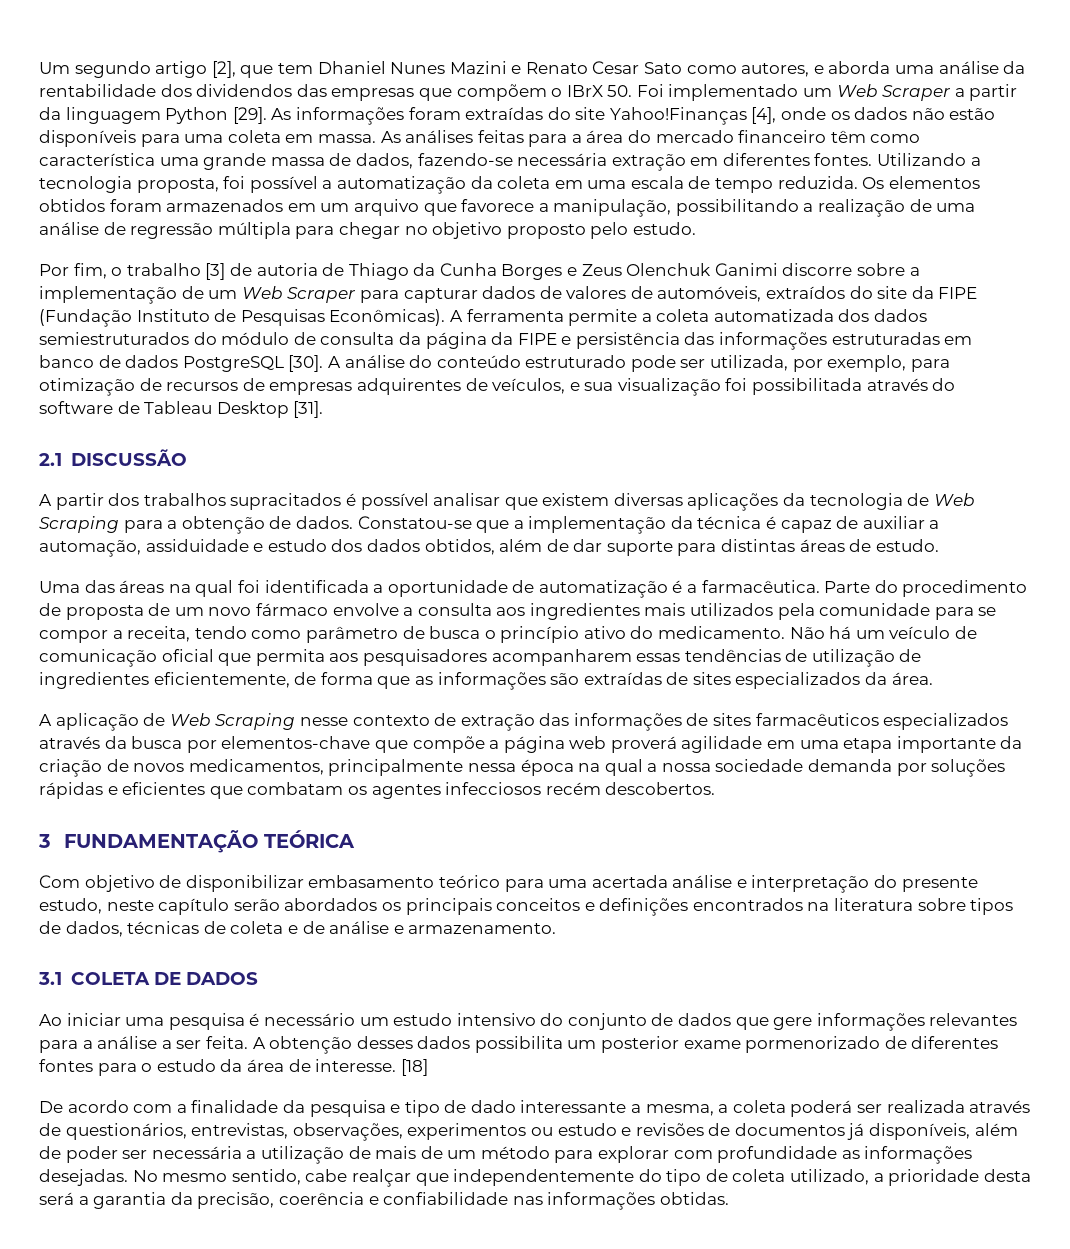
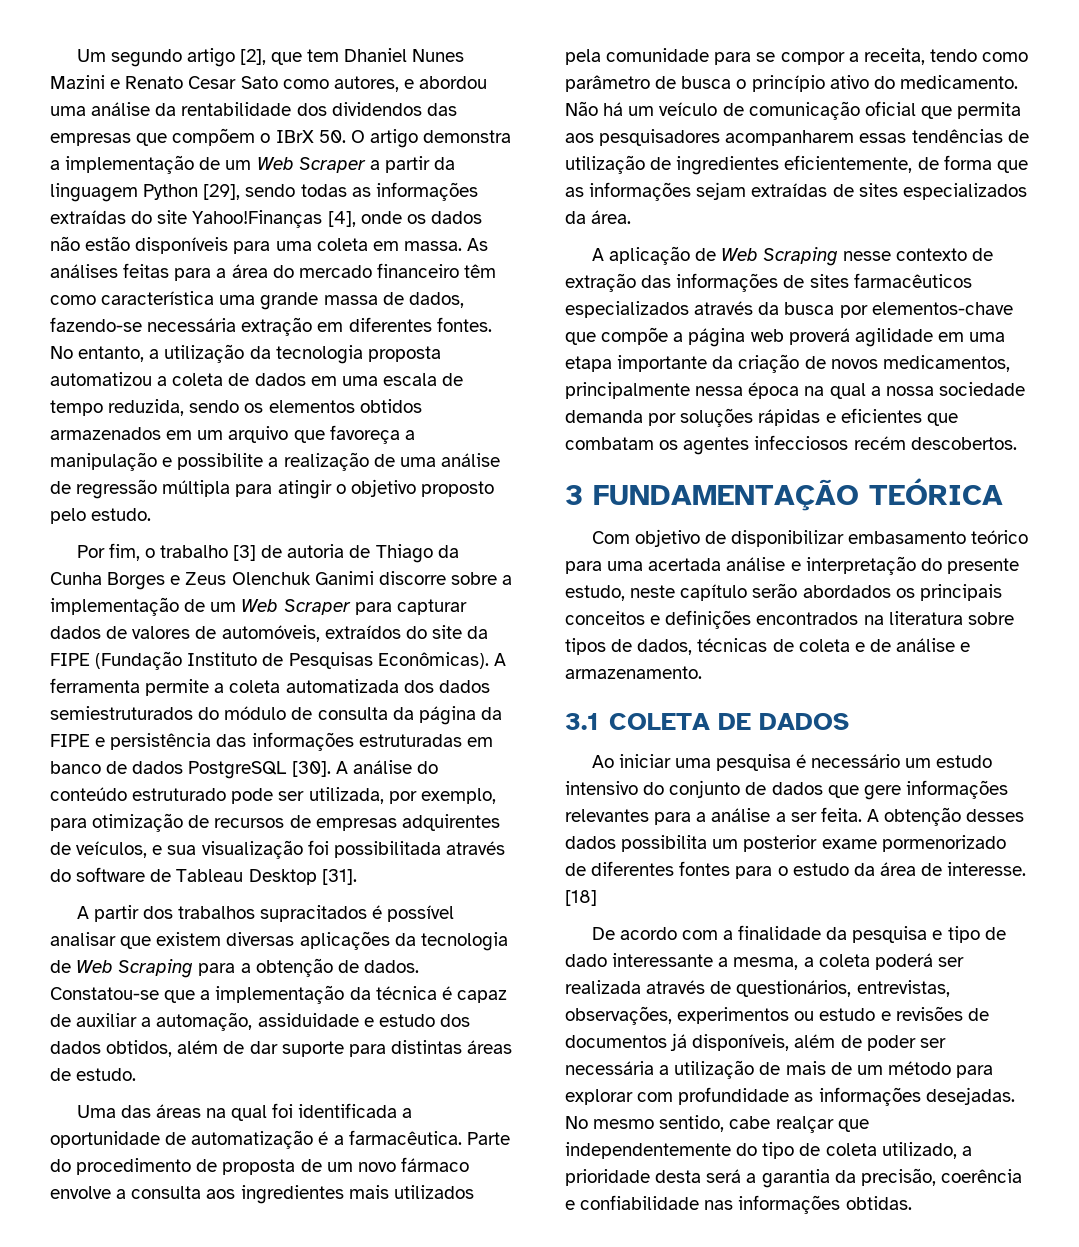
[828,61,891,74] aborda -> [419,76,488,89] abordou
[636,84,799,101] Foi implementado -> [350,129,512,148] [50,155,221,174] O artigo demonstra a implementação de
[232,107,461,125] [29]. As informações foram -> [203,182,478,201] [29], sendo todas as informações
[877,153,981,166] [39,176,551,194] Utilizando a tecnologia proposta, foi possível a automatização da coleta -> [50,344,441,364] [50,372,306,386] No entanto, a utilização da tecnologia proposta automatizou a coleta de dados
[777,176,885,189] reduzida. Os -> [108,399,264,416] reduzida, sendo os
[109,199,162,212] foram -> (422, 406) none
[461,199,799,217] favorece a manipulação, possibilitando -> [329,425,415,444] [50,452,264,471] favoreça a manipulação e possibilite
[338,222,428,239] chegar no -> [277,480,346,499] atingir o
[39,449,187,466] // 2.1 DISCUSSÃO -> (357, 877) none
[550,673,580,685] são -> [696,182,747,200] sejam

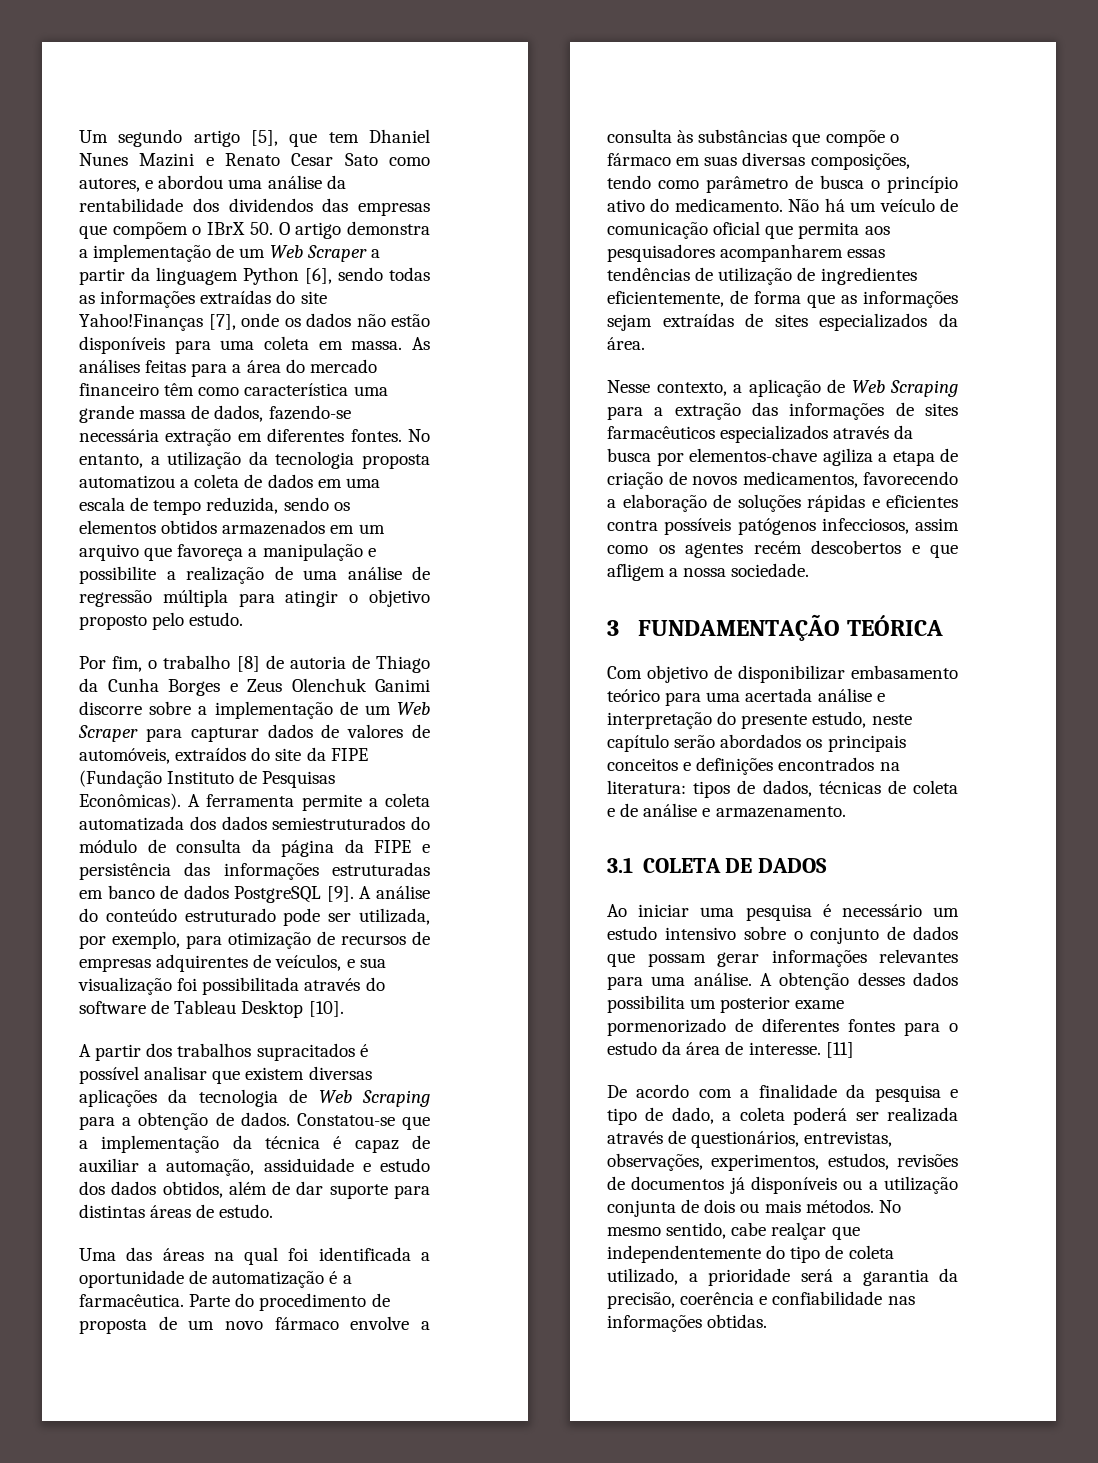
[239,49,266,65] [2], -> [251,130,278,146] [5],
[203,184,241,200] [29], -> [305,268,332,284] [6],
[327,211,356,227] [4], -> [208,314,236,330] [7],
[233,545,257,561] [3] -> [236,656,260,672] [8]
[291,761,331,777] [30]. -> [326,886,354,902] [9].
[321,869,357,885] [31]. -> [308,1001,344,1017] [10].
[206,1185,474,1204] [565,48,925,65] aos ingredientes mais utilizados pela comunidade para se compor a receita, -> [677,129,899,147] [607,152,910,170] às substâncias que compõe o fármaco em suas diversas composições,
[591,248,604,261] A -> [607,380,742,396] Nesse contexto, a
[843,248,994,261] nesse contexto de -> [607,406,664,420] para a
[565,327,1006,347] [565,354,1010,373] [565,382,1025,399] [565,408,958,427] [565,435,1017,455] que compõe a página web proverá agilidade em uma etapa importante da criação de novos medicamentos, principalmente nessa época na qual a nossa sociedade demanda por soluções rápidas e eficientes que combatam os agentes infecciosos recém descobertos. -> [822,448,958,466] [607,471,958,489] [607,494,958,512] [607,518,959,535] [607,540,958,558] [607,563,810,581] agiliza a etapa de criação de novos medicamentos, favorecendo a elaboração de soluções rápidas e eficientes contra possíveis patógenos infecciosos, assim como os agentes recém descobertos e que afligem a nossa sociedade.
[888,611,1014,625] literatura sobre -> [607,780,686,794] literatura:
[643,782,665,795] do -> [743,926,803,940] sobre o
[863,785,901,800] gere -> [647,952,759,967] possam gerar
[696,807,862,822] a análise a ser feita. -> [651,972,752,986] uma análise.
[565,890,597,906] [18] -> [825,1042,854,1058] [11]
[565,953,799,970] dado interessante a mesma, -> [671,1107,714,1124] dado,
[677,1006,989,1024] [565,1033,946,1051] [565,1060,994,1079] [565,1087,1015,1106] experimentos ou estudo e revisões de documentos já disponíveis, além de poder ser necessária a utilização de mais de um método para explorar com profundidade as informações desejadas. -> [711,1153,958,1171] [607,1176,958,1194] [607,1199,874,1217] experimentos, estudos, revisões de documentos já disponíveis ou a utilização conjunta de dois ou mais métodos.
[655,1170,702,1183] desta -> (790, 1277) none

